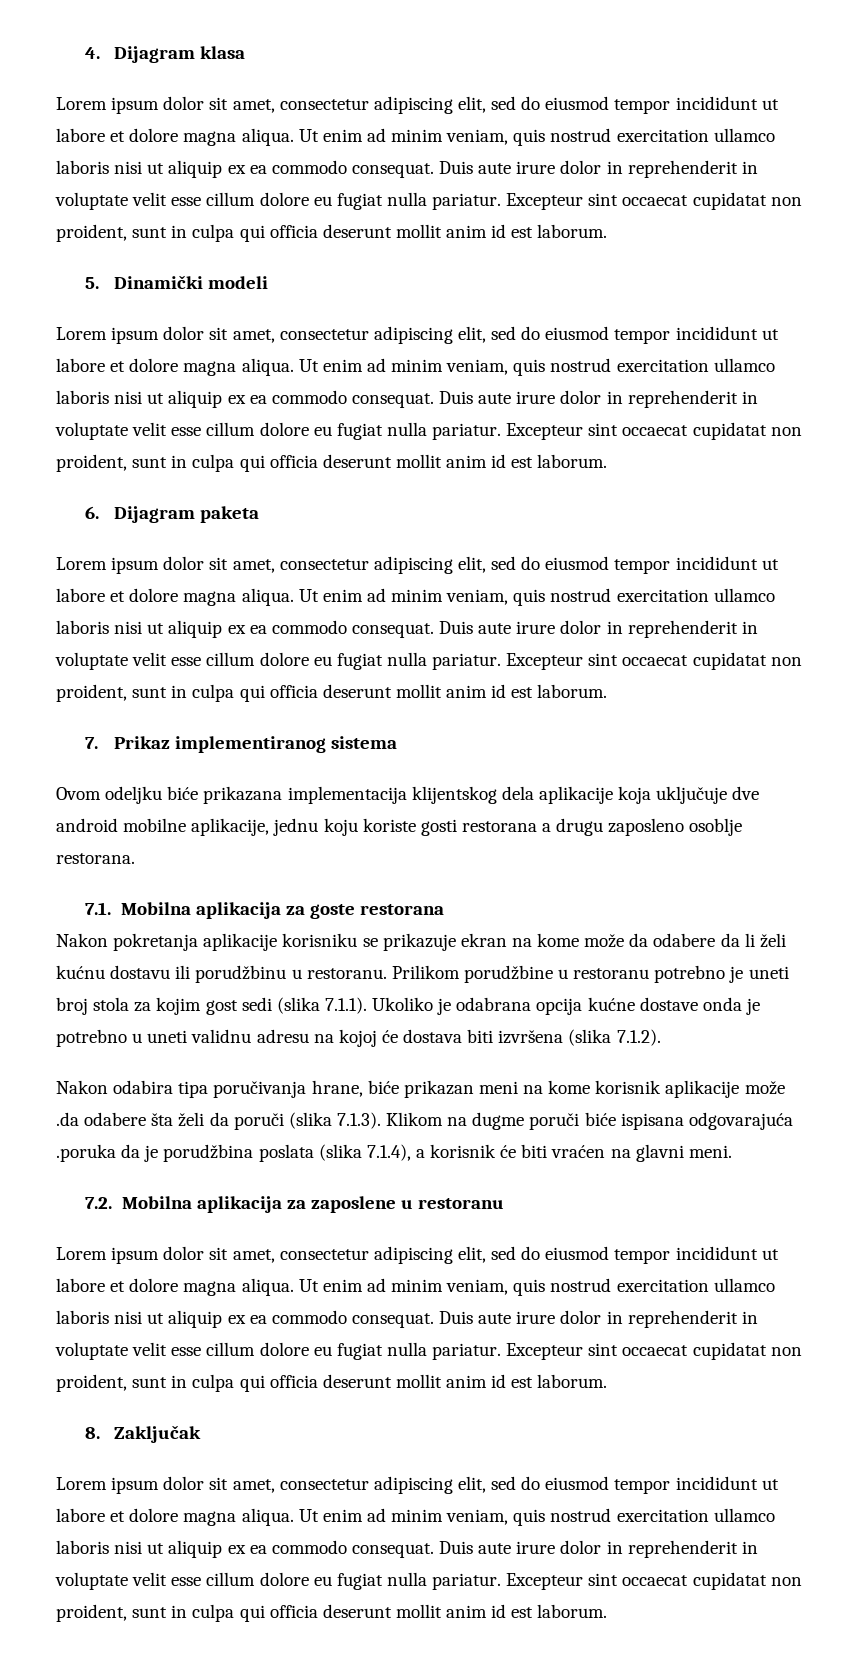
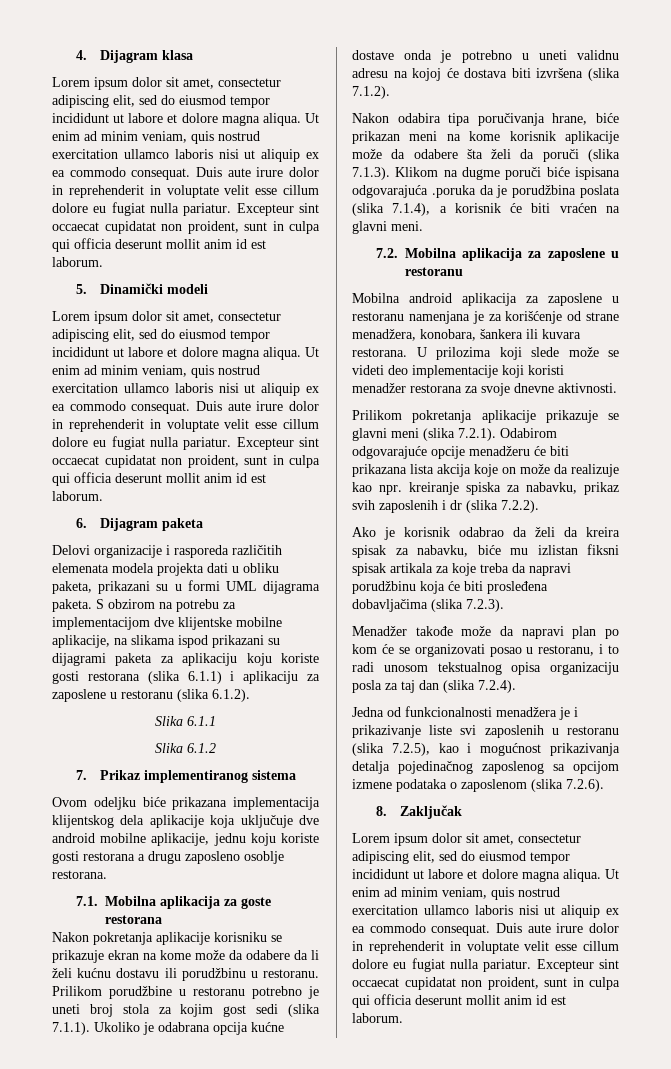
[56,556,779,574] [56,588,775,606] [56,620,758,638] [55,652,802,670] [56,684,608,702] Lorem ipsum dolor sit amet, consectetur adipiscing elit, sed do eiusmod tempor incididunt ut labore et dolore magna aliqua. Ut enim ad minim veniam, quis nostrud exercitation ullamco laboris nisi ut aliquip ex ea commodo consequat. Duis aute irure dolor in reprehenderit in voluptate velit esse cillum dolore eu fugiat nulla pariatur. Excepteur sint occaecat cupidatat non proident, sunt in culpa qui officia deserunt mollit anim id est laborum. -> [52,545,282,558] [52,563,279,576] [52,580,320,594] [52,599,236,612] [52,617,282,630] [52,635,280,648] [52,653,319,666] [52,671,320,684] [52,689,250,702] [155,716,216,726] [155,743,216,753] Delovi organizacije i rasporeda različitih elemenata modela projekta dati u obliku paketa, prikazani su u formi UML dijagrama paketa. S obzirom na potrebu za implementacijom dve klijentske mobilne aplikacije, na slikama ispod prikazani su dijagrami paketa za aplikaciju koju koriste gosti restorana (slika 6.1.1) i aplikaciju za zaposlene u restoranu (slika 6.1.2). // Slika 6.1.1 // Slika 6.1.2
[56,1112,79,1126] .da -> [391,149,406,159] da
[56,1246,779,1264] [56,1278,775,1296] [56,1310,758,1328] [55,1342,802,1360] [56,1374,608,1392] Lorem ipsum dolor sit amet, consectetur adipiscing elit, sed do eiusmod tempor incididunt ut labore et dolore magna aliqua. Ut enim ad minim veniam, quis nostrud exercitation ullamco laboris nisi ut aliquip ex ea commodo consequat. Duis aute irure dolor in reprehenderit in voluptate velit esse cillum dolore eu fugiat nulla pariatur. Excepteur sint occaecat cupidatat non proident, sunt in culpa qui officia deserunt mollit anim id est laborum. -> [352,293,619,306] [352,311,619,324] [352,329,581,341] [352,347,619,360] [352,365,564,378] [352,383,617,396] [352,410,619,423] [352,428,557,441] [352,446,569,459] [352,464,619,477] [352,482,619,495] [352,500,539,513] [352,527,620,540] [352,544,619,558] [352,563,571,576] [352,581,548,594] [352,599,504,612] [352,626,619,639] [352,644,619,657] [352,662,619,675] [352,680,516,693] [352,706,578,720] [352,725,619,738] [352,743,620,756] [352,761,619,774] [352,779,604,792] Mobilna android aplikacija za zaposlene u restoranu namenjana je za korišćenje od strane menadžera, konobara, šankera ili kuvara restorana. U prilozima koji slede može se videti deo implementacije koji koristi menadžer restorana za svoje dnevne aktivnosti. // Prilikom pokretanja aplikacije prikazuje se glavni meni (slika 7.2.1). Odabirom odgovarajuće opcije menadžeru će biti prikazana lista akcija koje on može da realizuje kao npr. kreiranje spiska za nabavku, prikaz svih zaposlenih i dr (slika 7.2.2). // Ako je korisnik odabrao da želi da kreira spisak za nabavku, biće mu izlistan fiksni spisak artikala za koje treba da napravi porudžbinu koja će biti prosleđena dobavljačima (slika 7.2.3). // Menadžer takođe može da napravi plan po kom će se organizovati posao u restoranu, i to radi unosom tekstualnog opisa organizaciju posla za taj dan (slika 7.2.4). // Jedna od funkcionalnosti menadžera je i prikazivanje liste svi zaposlenih u restoranu (slika 7.2.5), kao i mogućnost prikazivanja detalja pojedinačnog zaposlenog sa opcijom izmene podataka o zaposlenom (slika 7.2.6).

